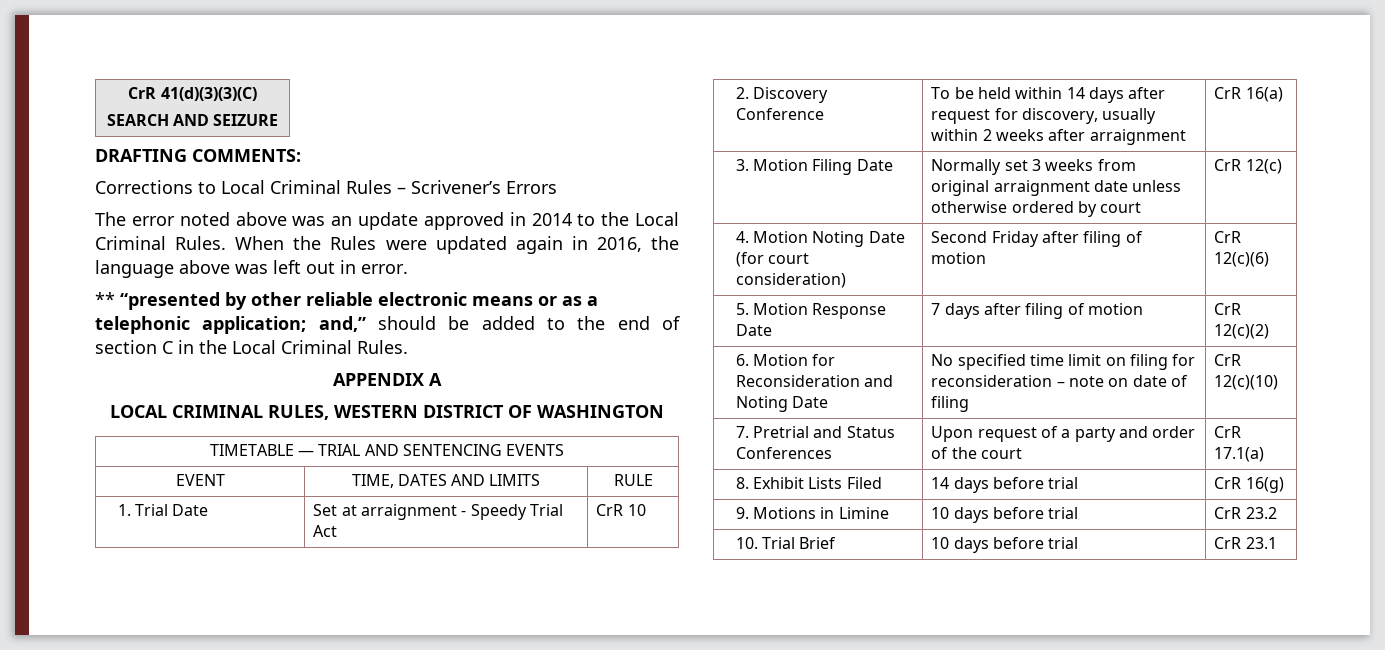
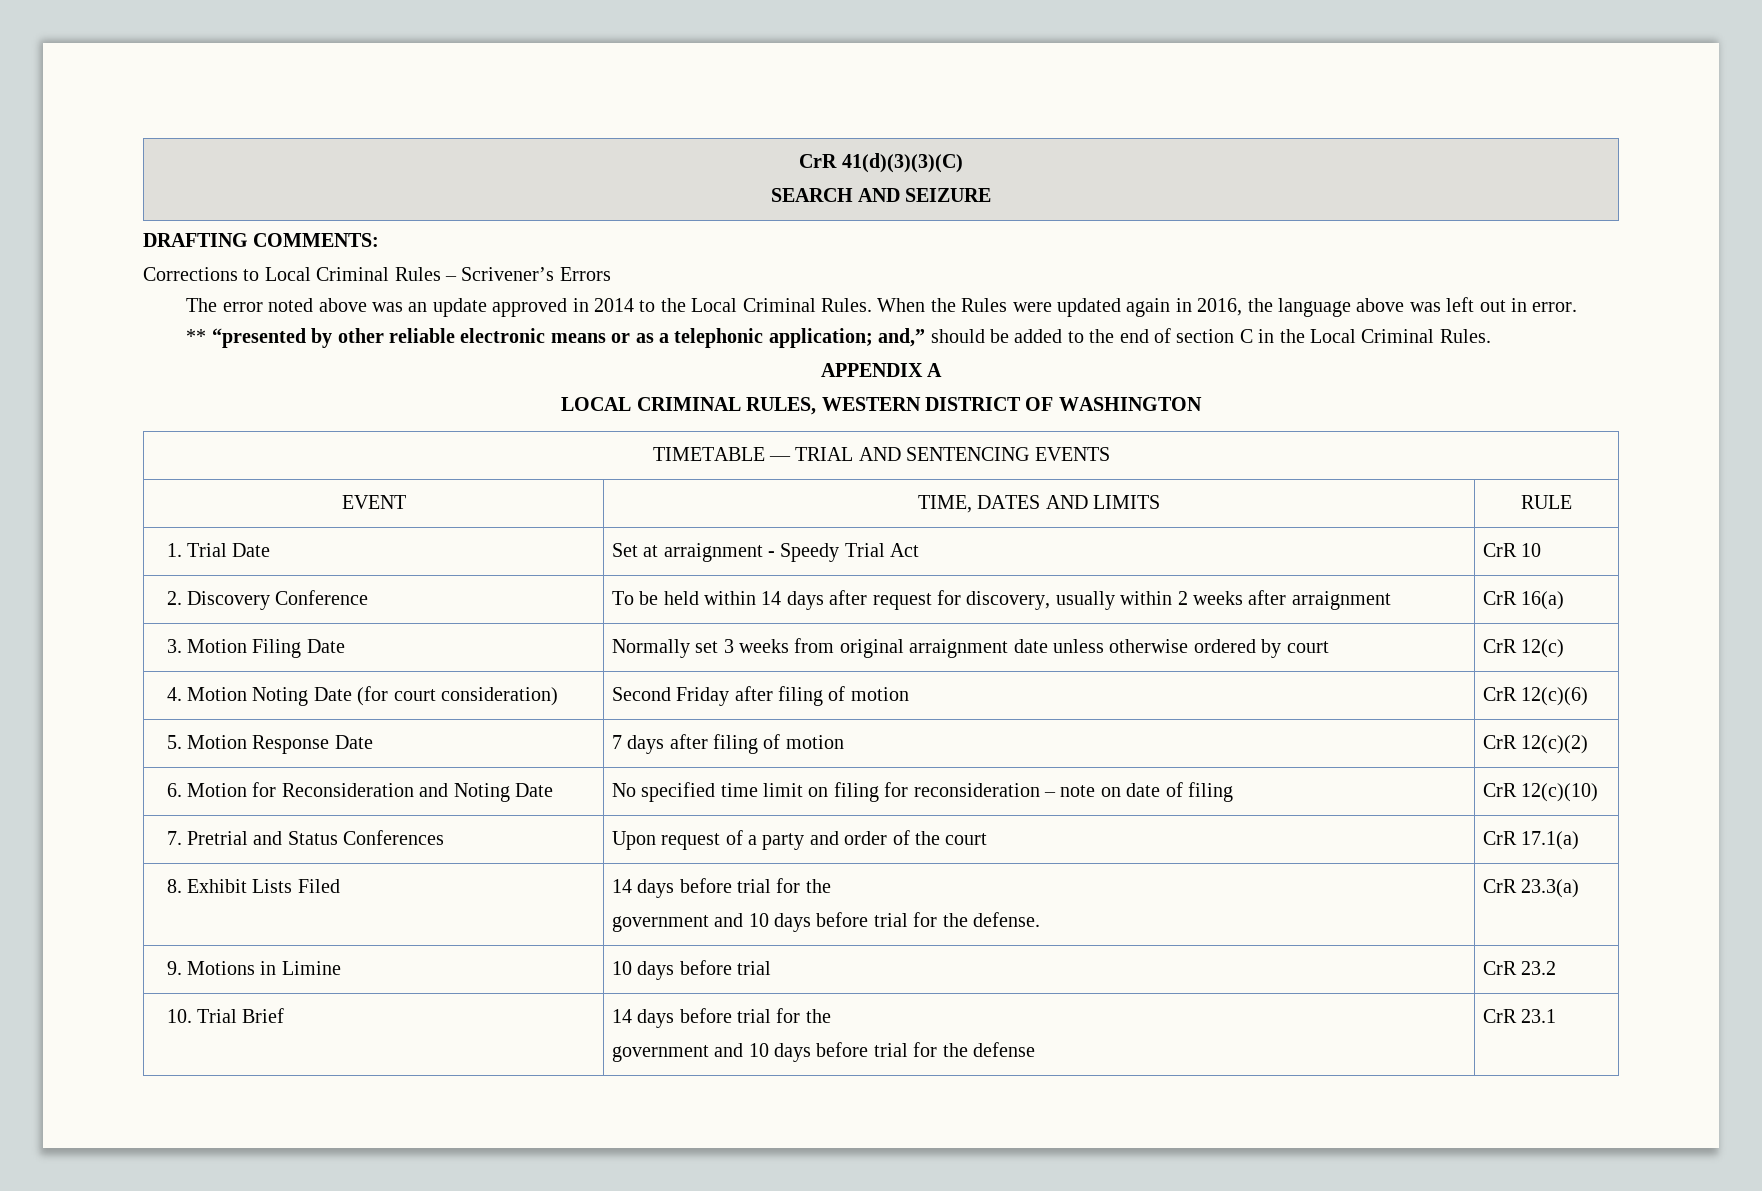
[1214,477,1284,493] | CrR 16(g) -> [776,878,831,893] [611,912,1040,932] [1482,879,1580,898] for the // government and 10 days before trial for the defense. | CrR 23.3(a)
[931,537,1079,553] 10 days before trial -> [611,1008,831,1028] [611,1042,1035,1062] 14 days before trial for the // government and 10 days before trial for the defense

